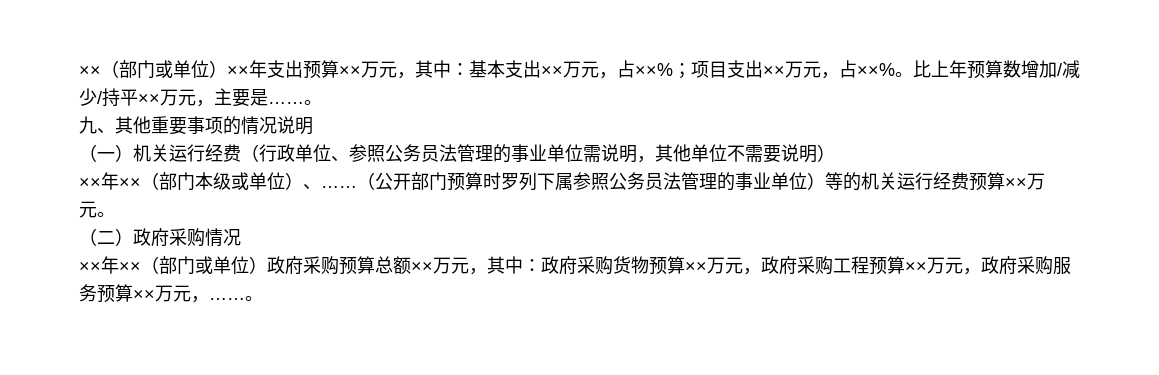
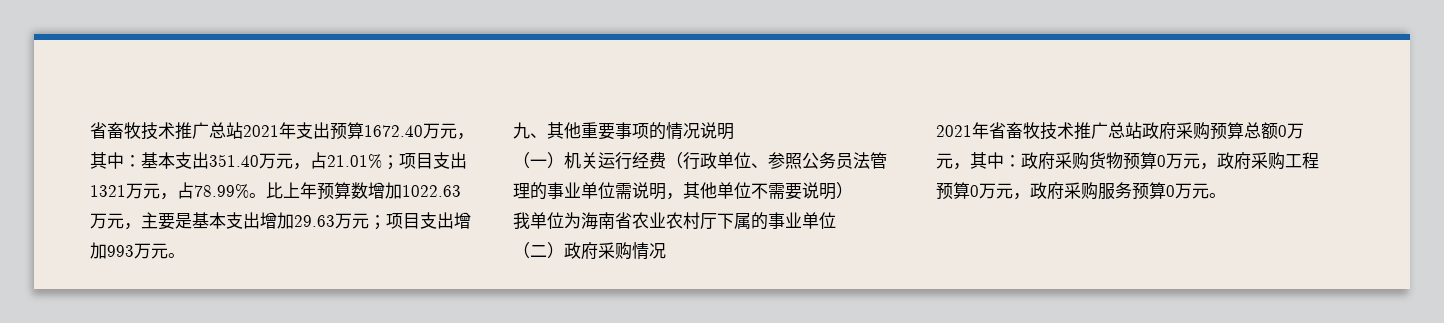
[79,60,249,78] ××（部门或单位）×× -> [90,122,279,140] 省畜牧技术推广总站2021
[339,65,361,76] ×× -> [364,125,423,137] 1672.40
[541,60,895,79] ××万元，占××%；项目支出××万元，占××% -> [209,152,467,170] [90,182,249,200] 351.40万元，占21.01%；项目支出1321万元，占78.99%
[1057,60,1080,78] [79,88,304,107] /减少/持平××万元，主要是…… -> [402,185,461,197] [90,212,471,230] [90,242,168,259] 1022.63万元，主要是基本支出增加29.63万元；项目支出增加993万元
[79,172,1045,191] [79,201,115,218] ××年××（部门本级或单位）、……（公开部门预算时罗列下属参照公务员法管理的事业单位）等的机关运行经费预算××万元。 -> [513,212,836,230] 我单位为海南省农业农村厅下属的事业单位
[79,256,267,274] ××年××（部门或单位） -> [936,122,1142,140] 2021年省畜牧技术推广总站
[411,261,433,272] ×× -> [1278,125,1287,137] 0
[685,261,707,272] ×× -> [1157,155,1166,167] 0
[905,261,927,272] ×× -> [970,185,979,197] 0
[133,285,245,303] ××万元，…… -> [1166,183,1209,199] 0万元

